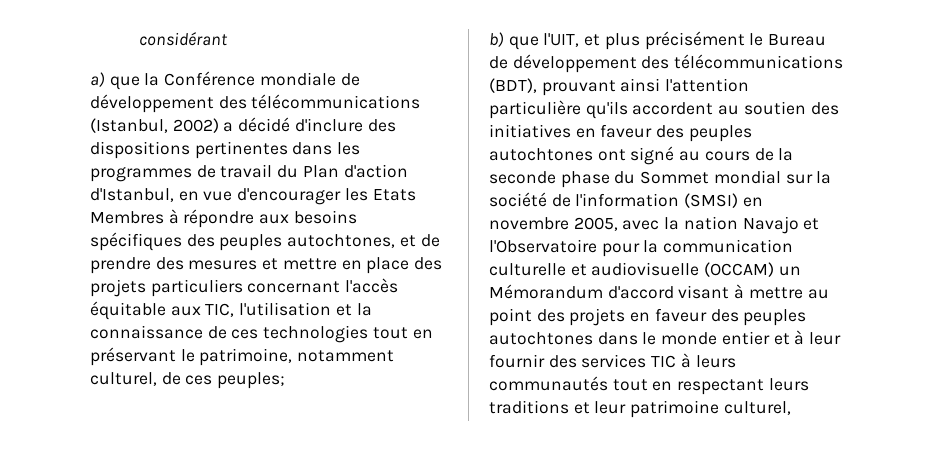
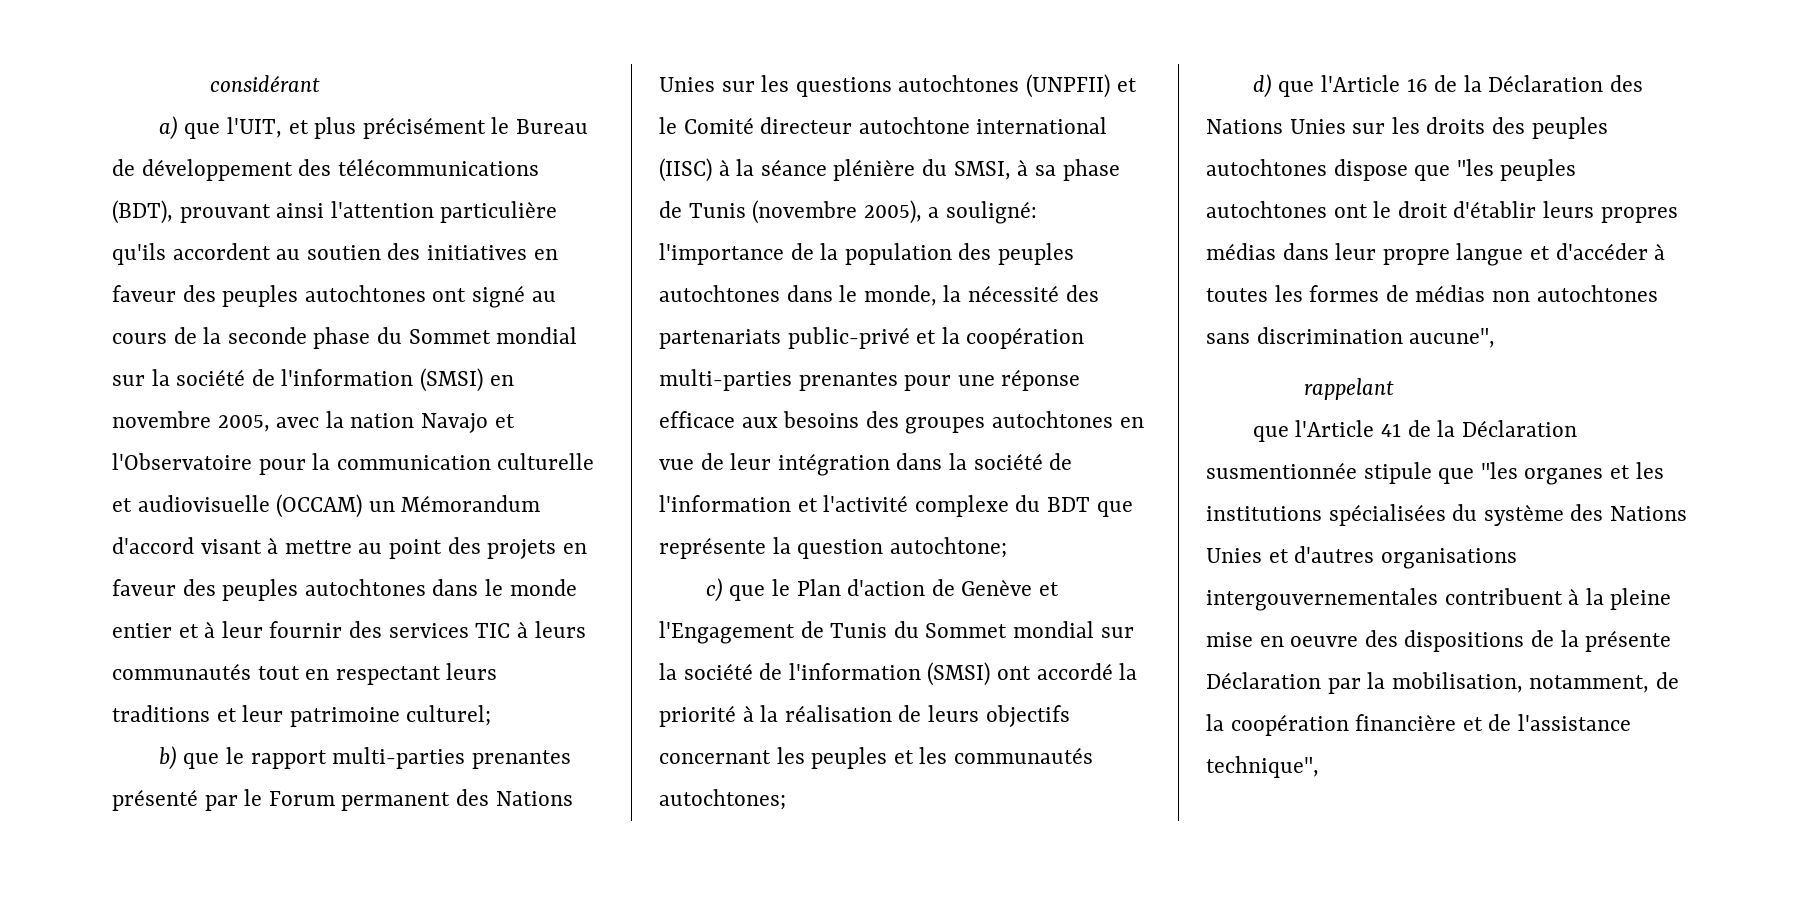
[144,71,360,86] [90,94,421,113] [90,117,396,133] [90,141,361,159] [90,164,408,182] [90,188,416,205] [90,209,357,228] [90,232,440,251] [90,257,443,274] [90,278,399,297] [90,301,372,320] [90,325,433,343] [90,347,395,366] [90,372,286,389] [489,32,539,50] la Conférence mondiale de développement des télécommunications (Istanbul, 2002) a décidé d'inclure des dispositions pertinentes dans les programmes de travail du Plan d'action d'Istanbul, en vue d'encourager les Etats Membres à répondre aux besoins spécifiques des peuples autochtones, et de prendre des mesures et mettre en place des projets particuliers concernant l'accès équitable aux TIC, l'utilisation et la connaissance de ces technologies tout en préservant le patrimoine, notamment culturel, de ces peuples; // b) que -> (221, 131) none
[723,401,791,415] culturel, -> [406,705,492,726] [158,746,571,770] [112,789,573,811] [659,74,1137,98] [659,117,1108,134] [659,158,1120,182] [659,200,1038,224] [659,243,1075,265] [659,285,1099,306] [659,327,1085,349] [659,369,1081,391] [659,411,1144,434] [659,453,1073,476] [659,495,1133,517] [659,537,1007,559] [705,578,1059,602] [659,621,1134,644] [659,662,1138,686] [659,705,1070,727] [659,747,1094,769] [659,789,786,810] [1252,74,1643,98] [1206,117,1608,139] [1206,159,1577,181] [1206,201,1678,223] [1206,243,1666,266] [1206,285,1658,302] [1206,327,1496,348] [1303,378,1394,400] [1252,420,1577,442] [1206,462,1664,485] [1206,504,1688,526] [1206,546,1517,569] [1206,588,1672,611] [1206,630,1672,652] [1206,672,1680,694] [1206,714,1632,736] [1206,756,1319,778] culturel; // b) que le rapport multi-parties prenantes présenté par le Forum permanent des Nations Unies sur les questions autochtones (UNPFII) et le Comité directeur autochtone international (IISC) à la séance plénière du SMSI, à sa phase de Tunis (novembre 2005), a souligné: l'importance de la population des peuples autochtones dans le monde, la nécessité des partenariats public-privé et la coopération multi-parties prenantes pour une réponse efficace aux besoins des groupes autochtones en vue de leur intégration dans la société de l'information et l'activité complexe du BDT que représente la question autochtone; // c) que le Plan d'action de Genève et l'Engagement de Tunis du Sommet mondial sur la société de l'information (SMSI) ont accordé la priorité à la réalisation de leurs objectifs concernant les peuples et les communautés autochtones; // d) que l'Article 16 de la Déclaration des Nations Unies sur les droits des peuples autochtones dispose que "les peuples autochtones ont le droit d'établir leurs propres médias dans leur propre langue et d'accéder à toutes les formes de médias non autochtones sans discrimination aucune", // rappelant // que l'Article 41 de la Déclaration susmentionnée stipule que "les organes et les institutions spécialisées du système des Nations Unies et d'autres organisations intergouvernementales contribuent à la pleine mise en oeuvre des dispositions de la présente Déclaration par la mobilisation, notamment, de la coopération financière et de l'assistance technique",

